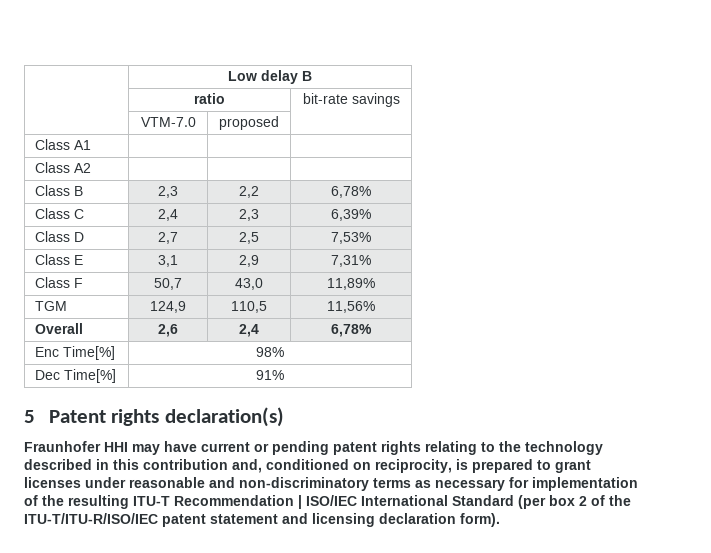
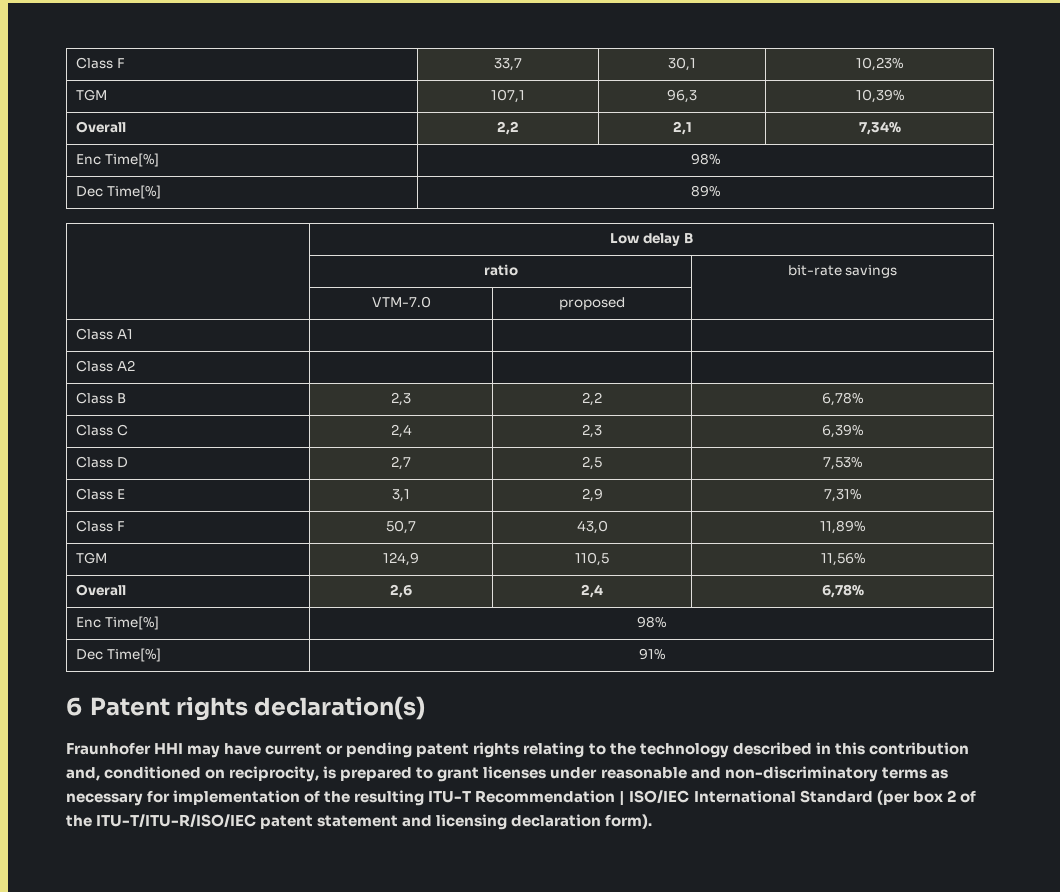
(228, 76) none -> [76,57,125,69] [493,58,522,71] [668,57,696,71] [856,57,903,71] [76,89,108,101] [490,89,525,103] [667,89,697,103] [855,89,904,103] [76,121,127,133] [496,121,519,135] [672,121,692,135] [858,121,901,135] [76,153,159,167] [691,153,721,165] [76,185,161,199] [691,185,721,197] Class F | 33,7 | 30,1 | 10,23% // TGM | 107,1 | 96,3 | 10,39% // Overall | 2,2 | 2,1 | 7,34% // Enc Time[%] | 98% // Dec Time[%] | 89% //
[24,410,35,423] 5 -> [66,697,82,716] 6

